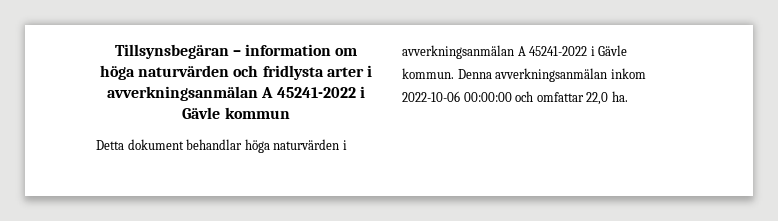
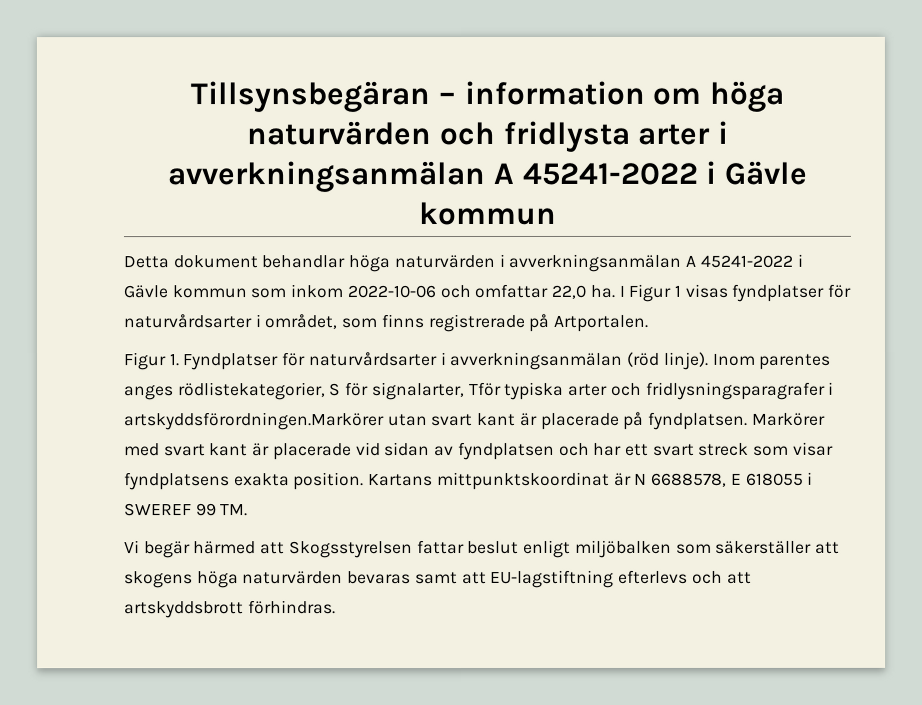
[402,68,608,82] kommun. Denna avverkningsanmälan -> [171,285,287,299] kommun som
[463,92,512,102] 00:00:00 -> (436, 292) none
(628, 96) none -> [618,283,852,302] [123,313,649,333] [123,351,832,371] [124,381,835,401] [124,411,826,431] [124,441,834,461] [124,471,814,491] [124,503,249,517] [124,539,840,559] [124,569,752,589] [124,600,336,619] I Figur 1 visas fyndplatser för naturvårdsarter i området, som finns registrerade på Artportalen. // Figur 1. Fyndplatser för naturvårdsarter i avverkningsanmälan (röd linje). Inom parentes anges rödlistekategorier, S för signalarter, Tför typiska arter och fridlysningsparagrafer i artskyddsförordningen.Markörer utan svart kant är placerade på fyndplatsen. Markörer med svart kant är placerade vid sidan av fyndplatsen och har ett svart streck som visar fyndplatsens exakta position. Kartans mittpunktskoordinat är N 6688578, E 618055 i SWEREF 99 TM. // Vi begär härmed att Skogsstyrelsen fattar beslut enligt miljöbalken som säkerställer att skogens höga naturvärden bevaras samt att EU-lagstiftning efterlevs och att artskyddsbrott förhindras.

